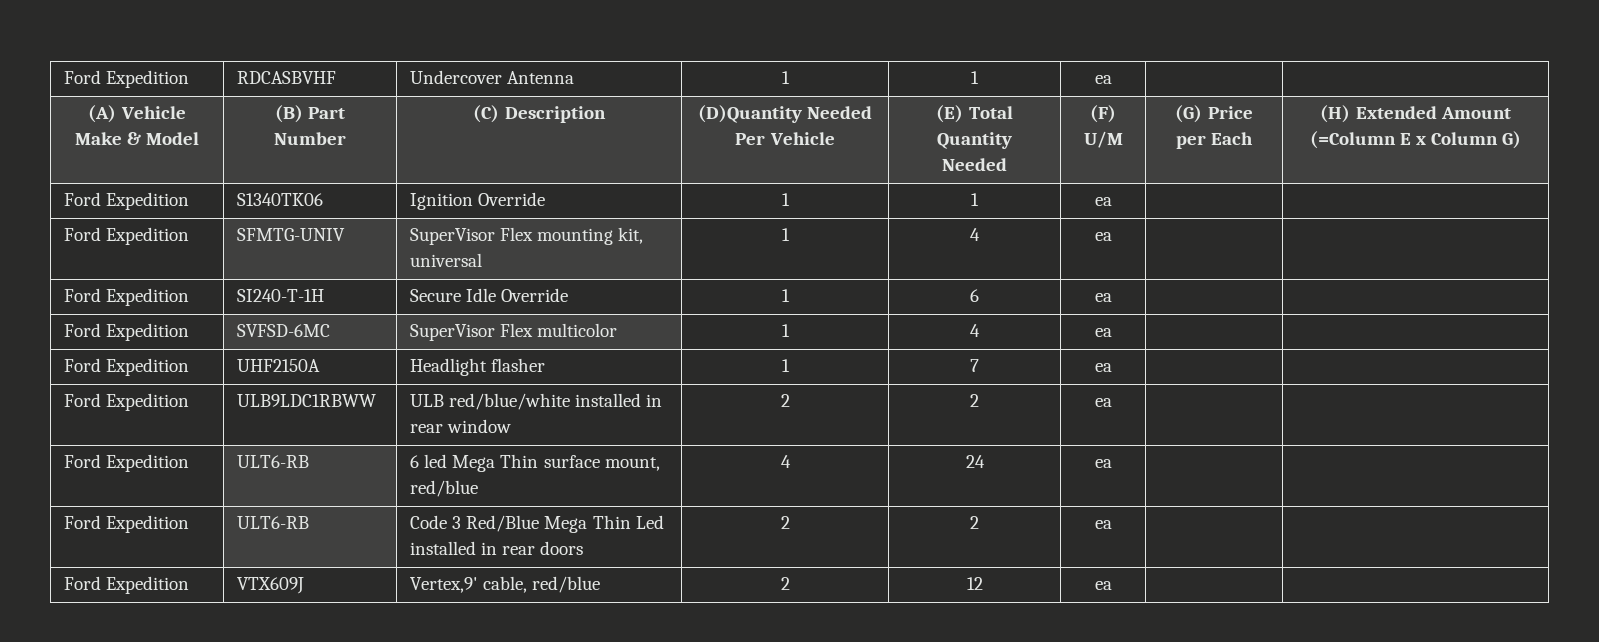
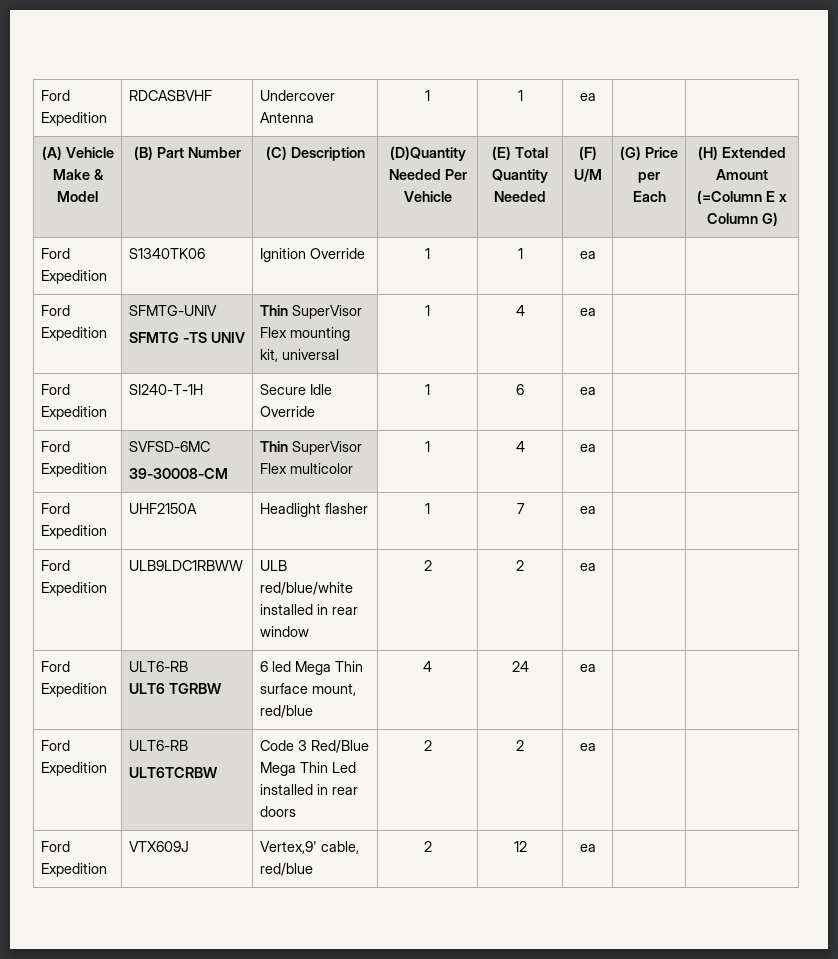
(346, 234) | -> [128,332,245,343] [259,305,288,316] // SFMTG -TS UNIV | Thin
(331, 330) | -> [128,468,228,479] [259,441,288,452] // 39-30008-CM | Thin
(310, 461) none -> [128,683,222,694] // ULT6 TGRBW
(310, 522) none -> [128,767,218,778] // ULT6TCRBW

